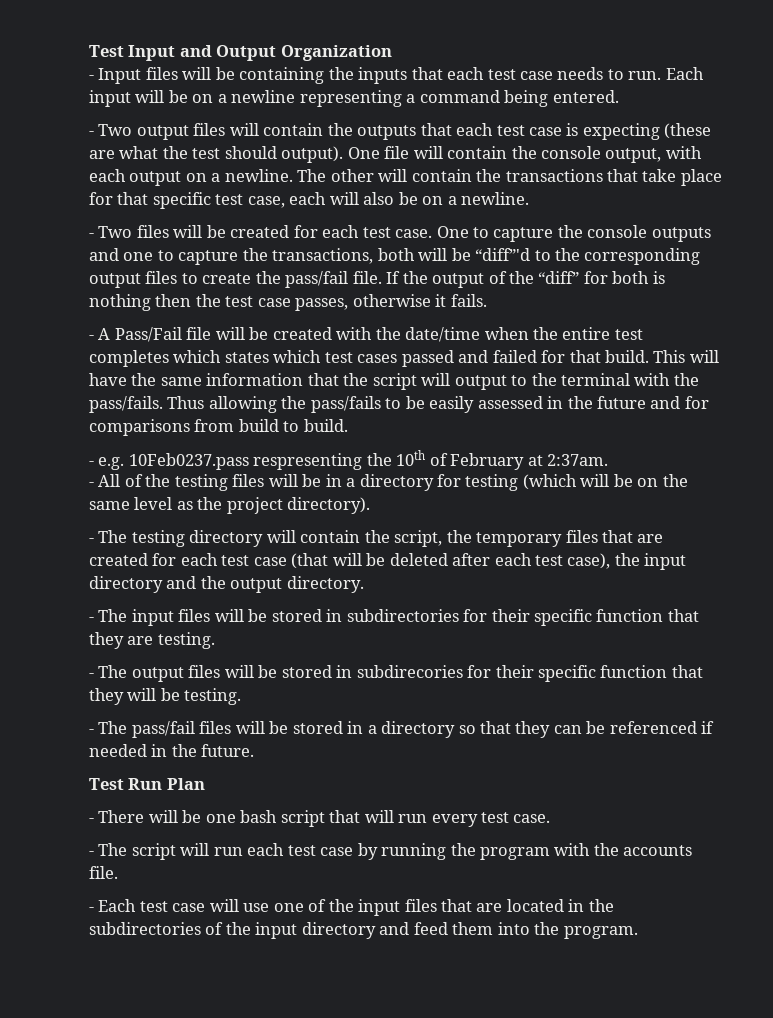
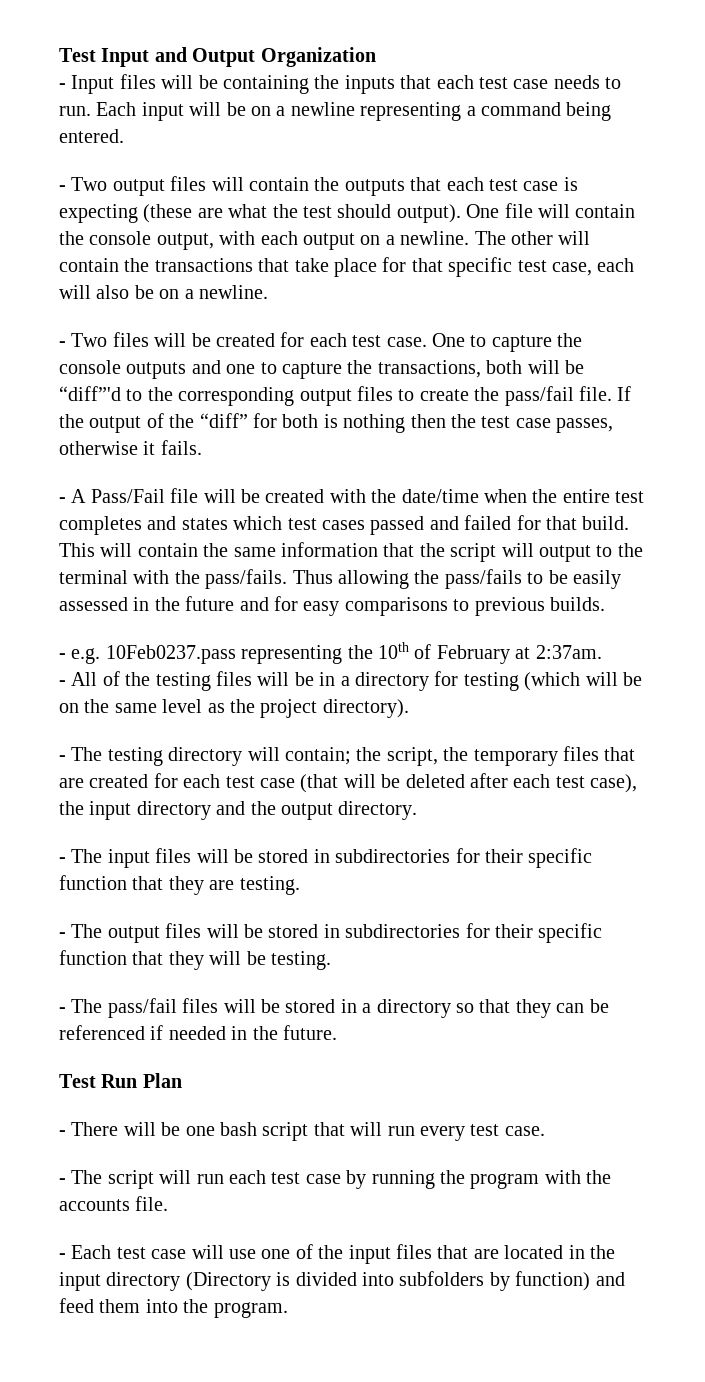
[173,350,222,363] which -> [147,516,177,530] and
[89,373,127,386] have -> [137,543,198,557] contain
[89,419,348,436] comparisons from build to build. -> [303,597,605,616] easy comparisons to previous builds.
[253,453,363,470] respresenting -> [241,645,343,664] representing
[300,530,361,543] contain -> [285,747,351,765] contain;
[356,665,463,678] subdirecories -> [345,924,461,938] subdirectories
[89,922,376,939] subdirectories of the input directory -> [59,1271,591,1291] input directory (Directory is divided into subfolders by function)

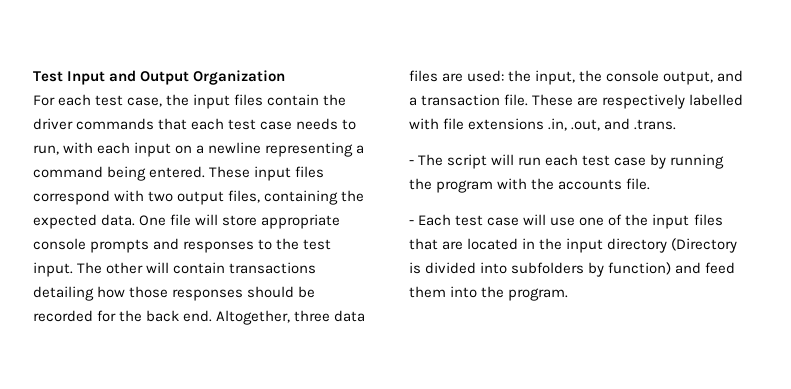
[59,74,395,94] - Input files will be containing the inputs -> [33,94,347,109] [33,118,155,130] For each test case, the input files contain the driver commands
[59,102,246,121] run. Each input will be -> [33,142,172,157] run, with each input
[59,176,578,196] [59,203,636,223] [59,231,591,250] [59,257,635,277] [59,285,268,299] [59,332,583,352] [59,360,584,379] [59,386,632,406] [59,413,614,433] [59,440,202,455] [59,488,645,503] [59,515,630,535] [59,542,643,562] [59,569,621,589] [59,596,605,616] [59,642,602,664] [59,671,642,691] [59,699,409,718] [59,746,636,766] [59,773,638,793] [59,801,418,820] [59,848,593,868] [59,875,300,895] [59,923,603,943] [59,950,331,970] [59,998,609,1018] [59,1025,337,1040] [59,1073,182,1088] [59,1122,545,1141] // - Two output files will contain the outputs that each test case is expecting (these are what the test should output). One file will contain the console output, with each output on a newline. The other will contain the transactions that take place for that specific test case, each will also be on a newline. // - Two files will be created for each test case. One to capture the console outputs and one to capture the transactions, both will be “diff”'d to the corresponding output files to create the pass/fail file. If the output of the “diff” for both is nothing then the test case passes, otherwise it fails. // - A Pass/Fail file will be created with the date/time when the entire test completes and states which test cases passed and failed for that build. This will contain the same information that the script will output to the terminal with the pass/fails. Thus allowing the pass/fails to be easily assessed in the future and for easy comparisons to previous builds. // - e.g. 10Feb0237.pass representing the 10th of February at 2:37am. // - All of the testing files will be in a directory for testing (which will be on the same level as the project directory). // - The testing directory will contain; the script, the temporary files that are created for each test case (that will be deleted after each test case), the input directory and the output directory. // - The input files will be stored in subdirectories for their specific function that they are testing. // - The output files will be stored in subdirectories for their specific function that they will be testing. // - The pass/fail files will be stored in a directory so that they can be referenced if needed in the future. // Test Run Plan // - There will be one bash script that will run every test case. -> [209,166,325,181] [33,190,365,205] [33,214,341,229] [33,238,332,253] [33,262,317,277] [33,286,316,301] [33,310,366,325] [409,70,744,85] [409,94,744,109] [409,118,677,131] These input files correspond with two output files, containing the expected data. One file will store appropriate console prompts and responses to the test input. The other will contain transactions detailing how those responses should be recorded for the back end. Altogether, three data files are used: the input, the console output, and a transaction file. These are respectively labelled with file extensions .in, .out, and .trans.

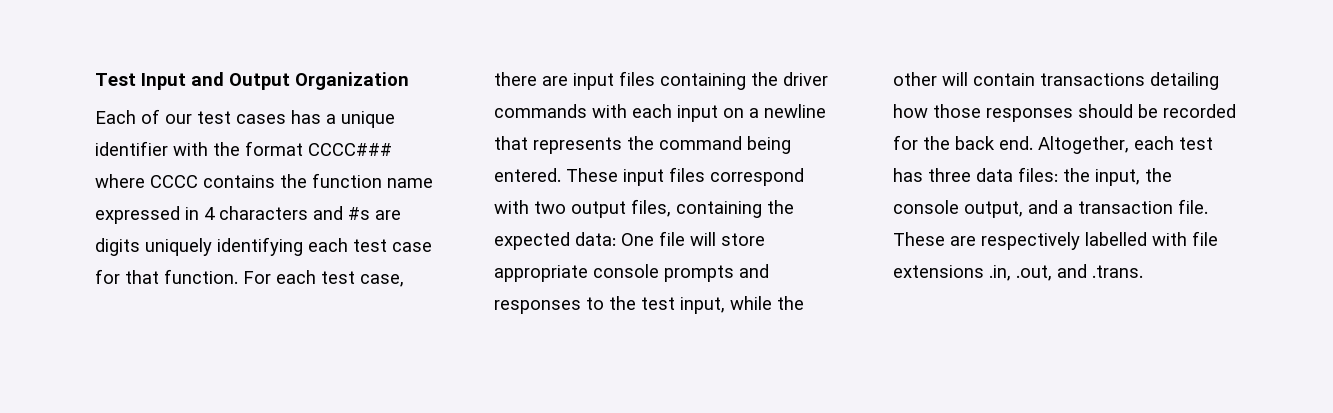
(286, 77) none -> [95,109,395,128] [95,141,392,156] [95,173,433,188] [95,206,401,224] [95,237,432,256] [95,269,238,284] Each of our test cases has a unique identifier with the format CCCC### where CCCC contains the function name expressed in 4 characters and #s are digits uniquely identifying each test case for that function.
[166,94,320,109] the input files contain -> [494,71,746,90] there are input files containing
[158,118,357,130] [33,145,59,155] that each test case needs to run, -> (587, 111) none
[265,142,365,157] representing a -> [494,136,654,154] that represents the
[101,214,136,226] data. -> [575,232,616,246] data:
[33,262,103,277] input. The -> [680,296,804,314] input, while the
[294,310,366,322] [409,70,505,82] three data files are used: -> [1134,136,1213,150] [893,167,1058,182] each test has three data files:
[409,154,725,169] [409,178,651,193] [409,214,723,229] [409,238,738,253] [409,262,736,277] [409,286,569,301] // - The script will run each test case by running the program with the accounts file. // - Each test case will use one of the input files that are located in the input directory (Directory is divided into subfolders by function) and feed them into the program. -> (1143, 271) none

